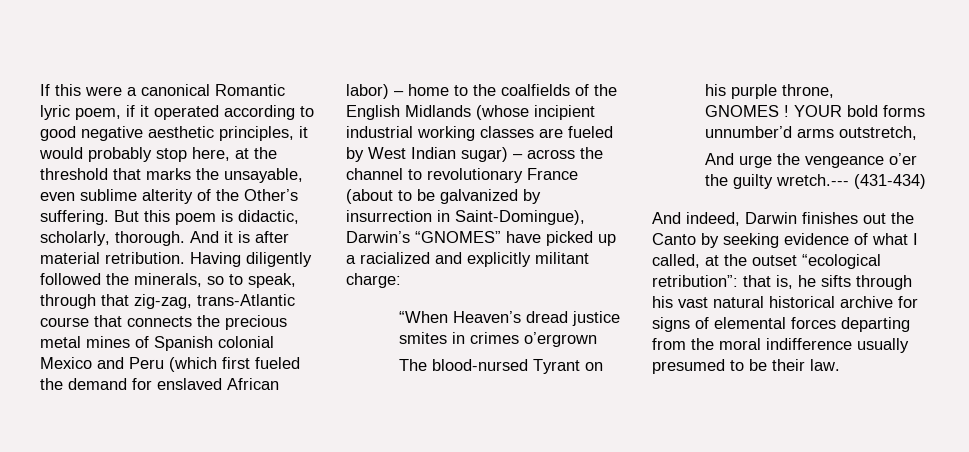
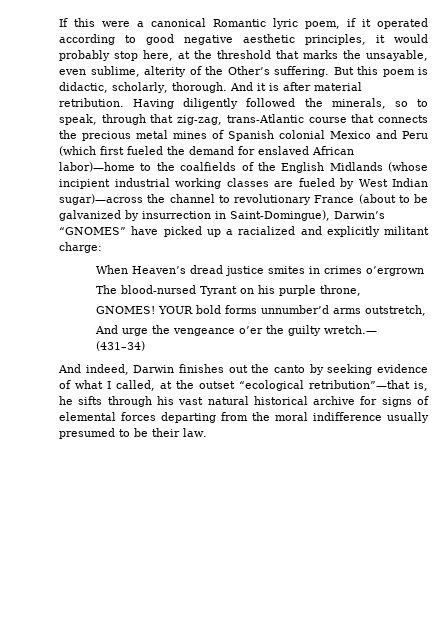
[80,189,137,201] sublime -> [90,66,140,77] sublime,
[346,84,449,99] labor) – home -> [59,162,135,172] labor)—home
[461,147,575,162] sugar) – across -> [59,194,143,205] sugar)—across
[399,311,449,323] “When -> [96,265,129,274] When
[705,105,790,117] GNOMES ! -> [96,306,156,314] GNOMES!
[776,174,927,189] wretch.--- (431-434) -> [324,325,378,334] [96,341,146,351] wretch.— (431–34)
[652,233,696,245] Canto -> [274,365,305,373] canto
[652,275,771,287] retribution”: that -> [309,380,410,389] retribution”—that

